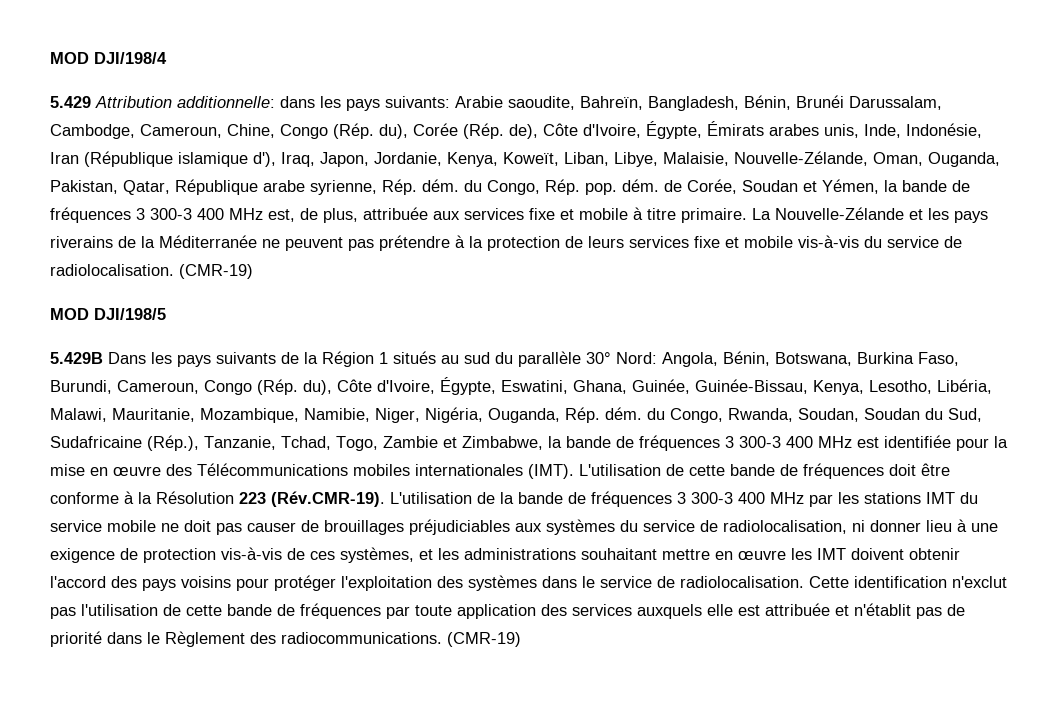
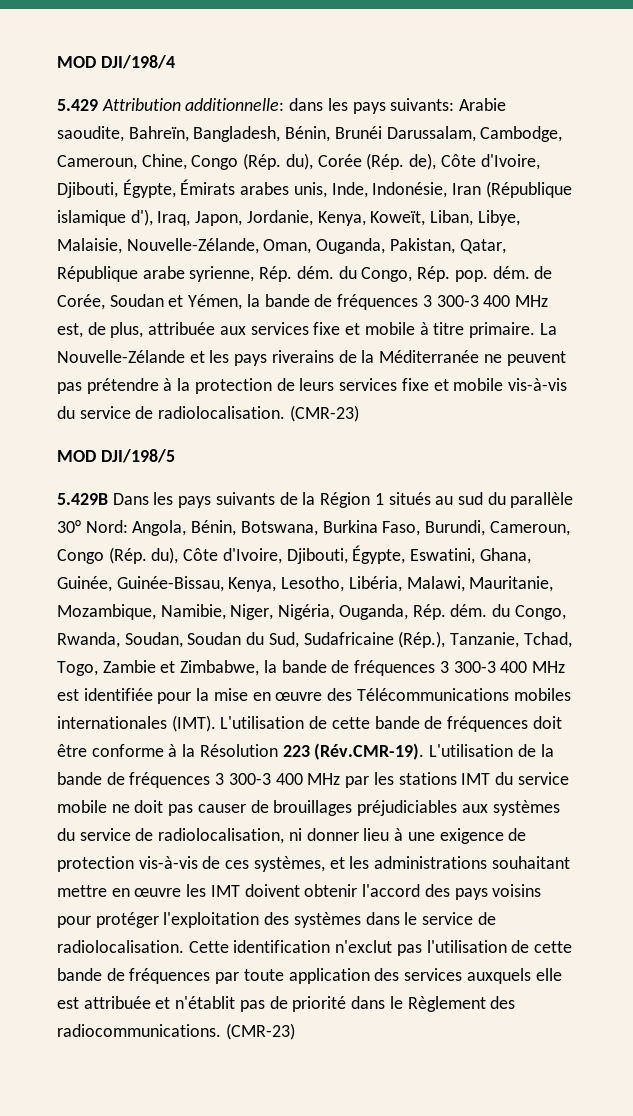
(641, 131) none -> [57,182,118,198] Djibouti,
[179,264,253,279] (CMR-19) -> [289,405,359,422] (CMR-23)
(435, 387) none -> [286,548,348,564] Djibouti,
[447,632,521,647] (CMR-19) -> [225,1023,295,1040] (CMR-23)

